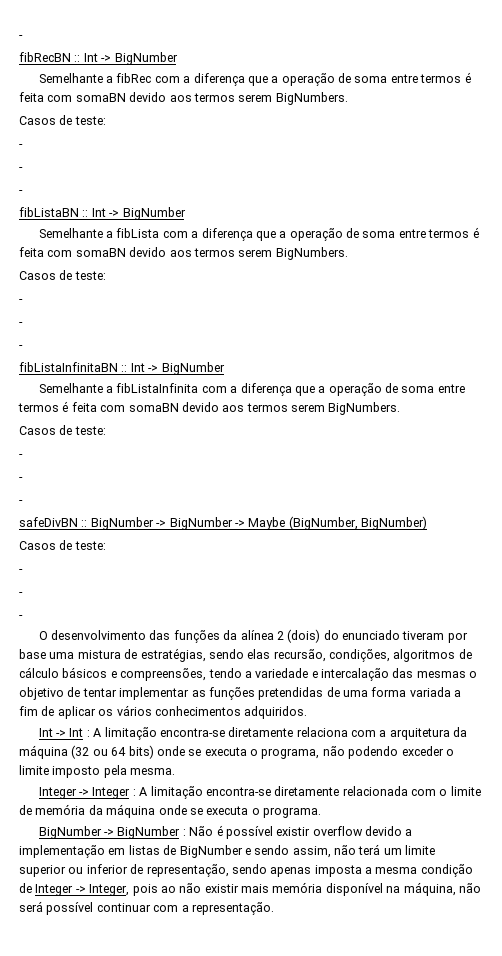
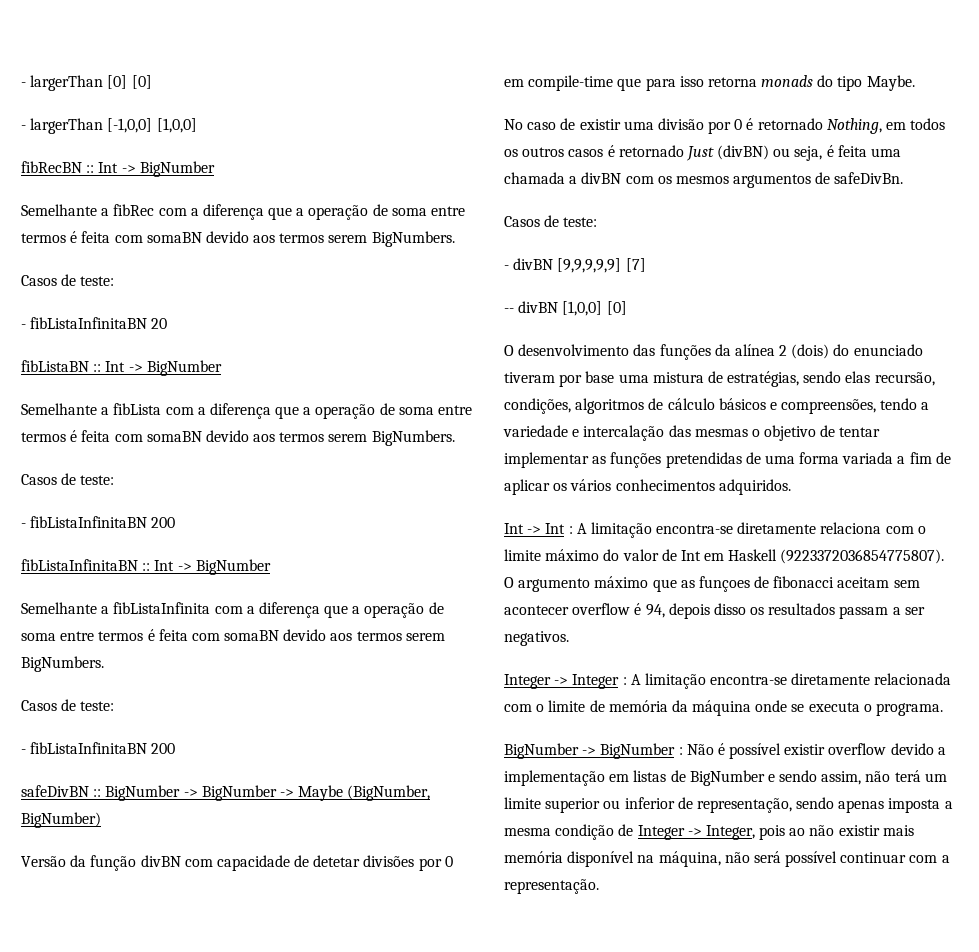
[19,35,23,39] - -> [21,75,152,91] [21,118,197,134] - largerThan [0] [0] // - largerThan [-1,0,0] [1,0,0]
[19,167,23,171] [19,190,23,194] // - // - -> [30,317,168,329] fibListaInfinitaBN 20
[19,322,23,326] [19,345,23,349] // - // - -> [30,516,176,528] fibListaInfinitaBN 200
[19,477,23,481] [19,500,23,504] // - // - -> [30,742,176,754] fibListaInfinitaBN 200
[19,540,106,550] [19,569,23,573] [19,592,23,596] [19,615,23,619] Casos de teste: // - // - // - -> [21,855,453,871] [504,75,915,91] [504,118,946,134] [504,145,902,161] [504,172,904,188] [504,215,598,227] [504,258,646,273] [504,301,627,316] Versão da função divBN com capacidade de detetar divisões por 0 em compile-time que para isso retorna monads do tipo Maybe. // No caso de existir uma divisão por 0 é retornado Nothing, em todos os outros casos é retornado Just (divBN) ou seja, é feita uma chamada a divBN com os mesmos argumentos de safeDivBn. // Casos de teste: // - divBN [9,9,9,9,9] [7] // -- divBN [1,0,0] [0]
[379,727,468,740] [19,745,454,759] [19,765,176,778] a arquitetura da máquina (32 ou 64 bits) onde se executa o programa, não podendo exceder o limite imposto pela mesma. -> [917,526,926,534] [504,549,945,564] [504,576,920,592] [504,603,925,619] [504,631,569,646] o limite máximo do valor de Int em Haskell (9223372036854775807). O argumento máximo que as funçoes de fibonacci aceitam sem acontecer overflow é 94, depois disso os resultados passam a ser negativos.

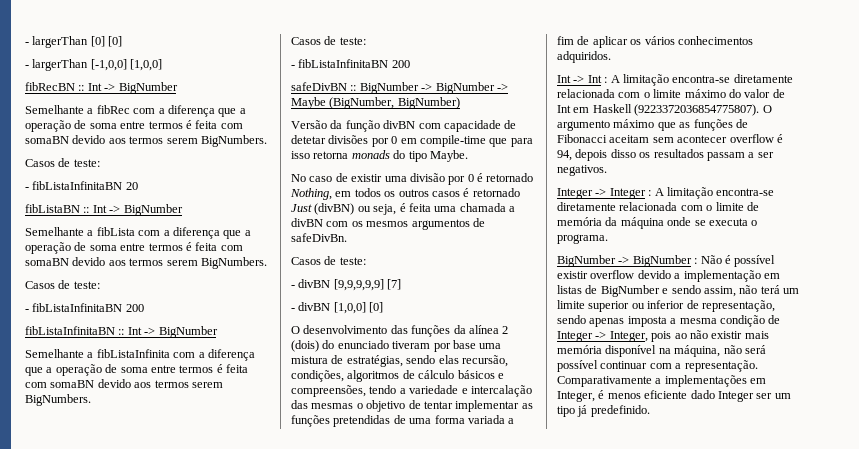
[504,308,514,313] -- -> [291,308,295,311] -
[820,522,882,534] relaciona -> [557,89,615,98] relacionada
[698,576,835,592] funçoes de fibonacci -> [693,119,748,131] [557,134,607,143] funções de Fibonacci
(599, 886) none -> [557,375,767,387] [557,390,791,402] [557,405,650,417] Comparativamente a implementações em Integer, é menos eficiente dado Integer ser um tipo já predefinido.

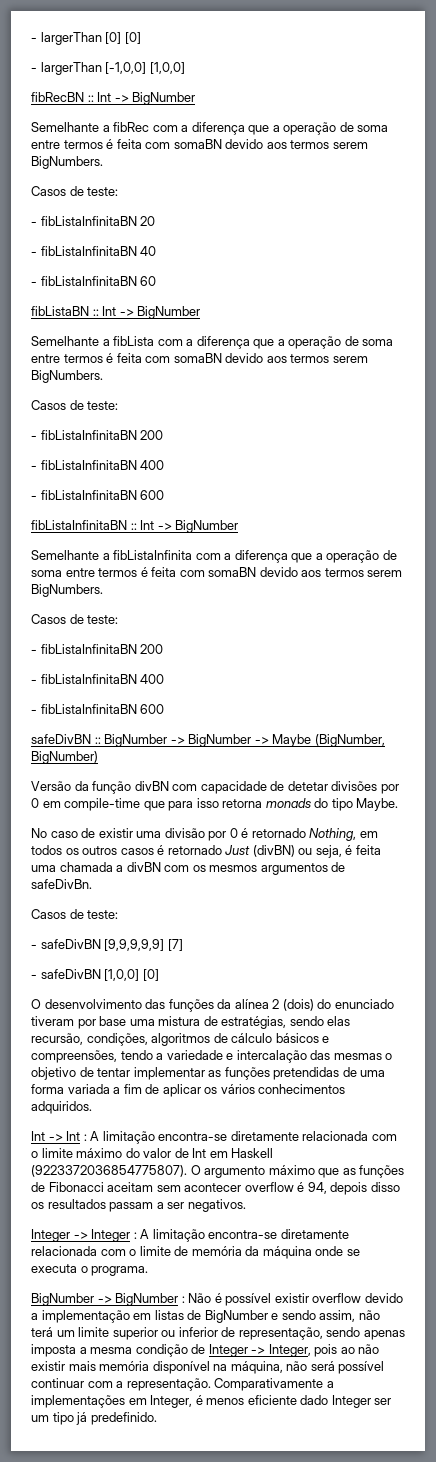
(138, 186) none -> [31,246,157,256] [31,276,157,286] // - fibListaInfinitaBN 40 // - fibListaInfinitaBN 60
(144, 308) none -> [31,460,165,470] [31,490,165,500] // - fibListaInfinitaBN 400 // - fibListaInfinitaBN 600
(410, 64) none -> [31,674,165,684] [31,704,165,714] // - fibListaInfinitaBN 400 // - fibListaInfinitaBN 600
[298,279,331,288] divBN -> [40,939,101,949] safeDivBN
[298,302,331,311] divBN -> [40,969,101,979] safeDivBN

